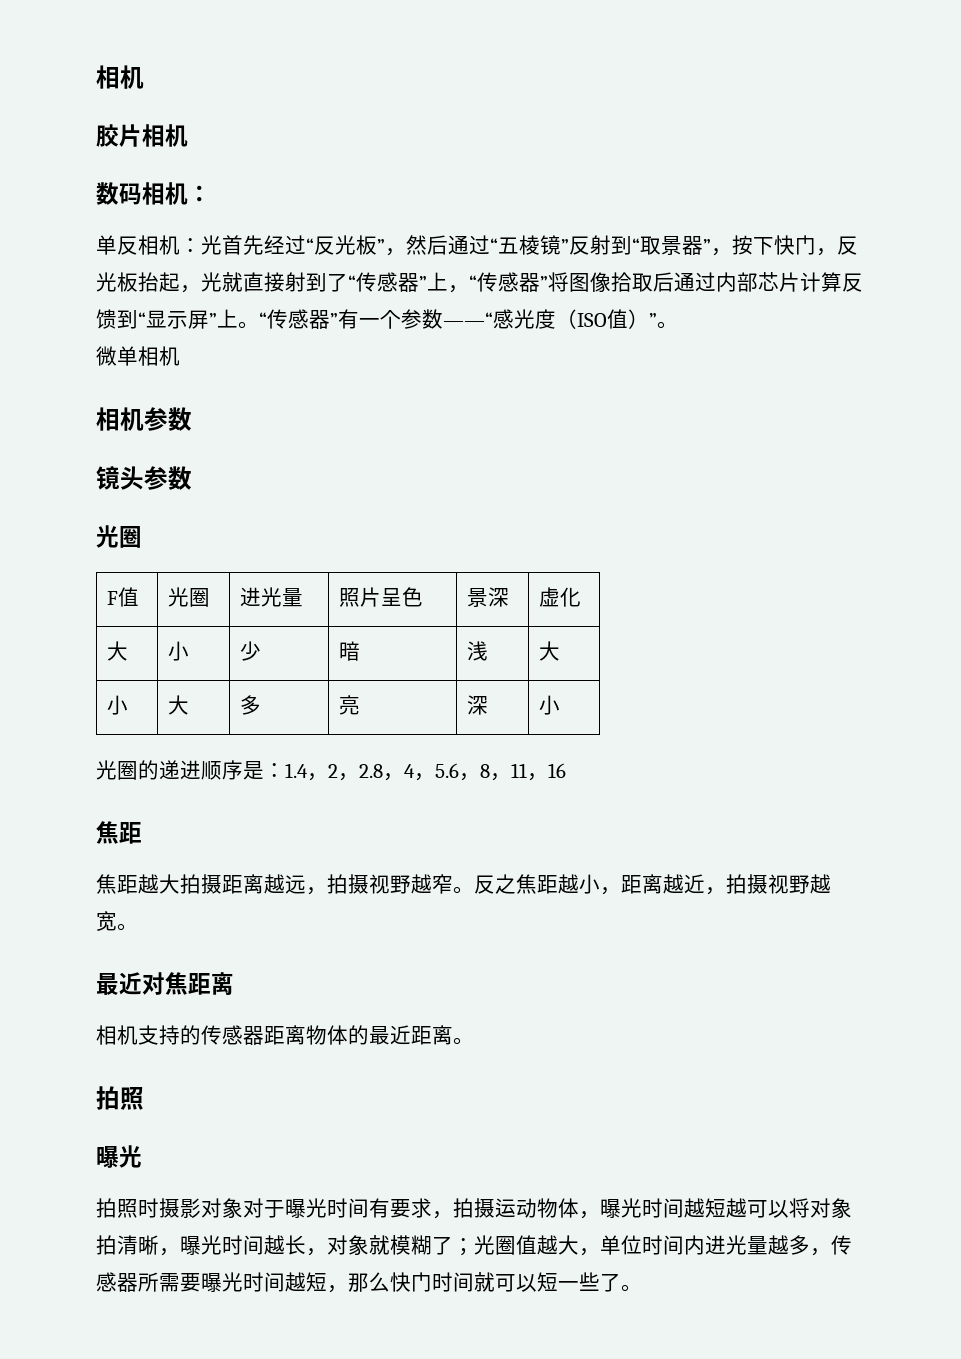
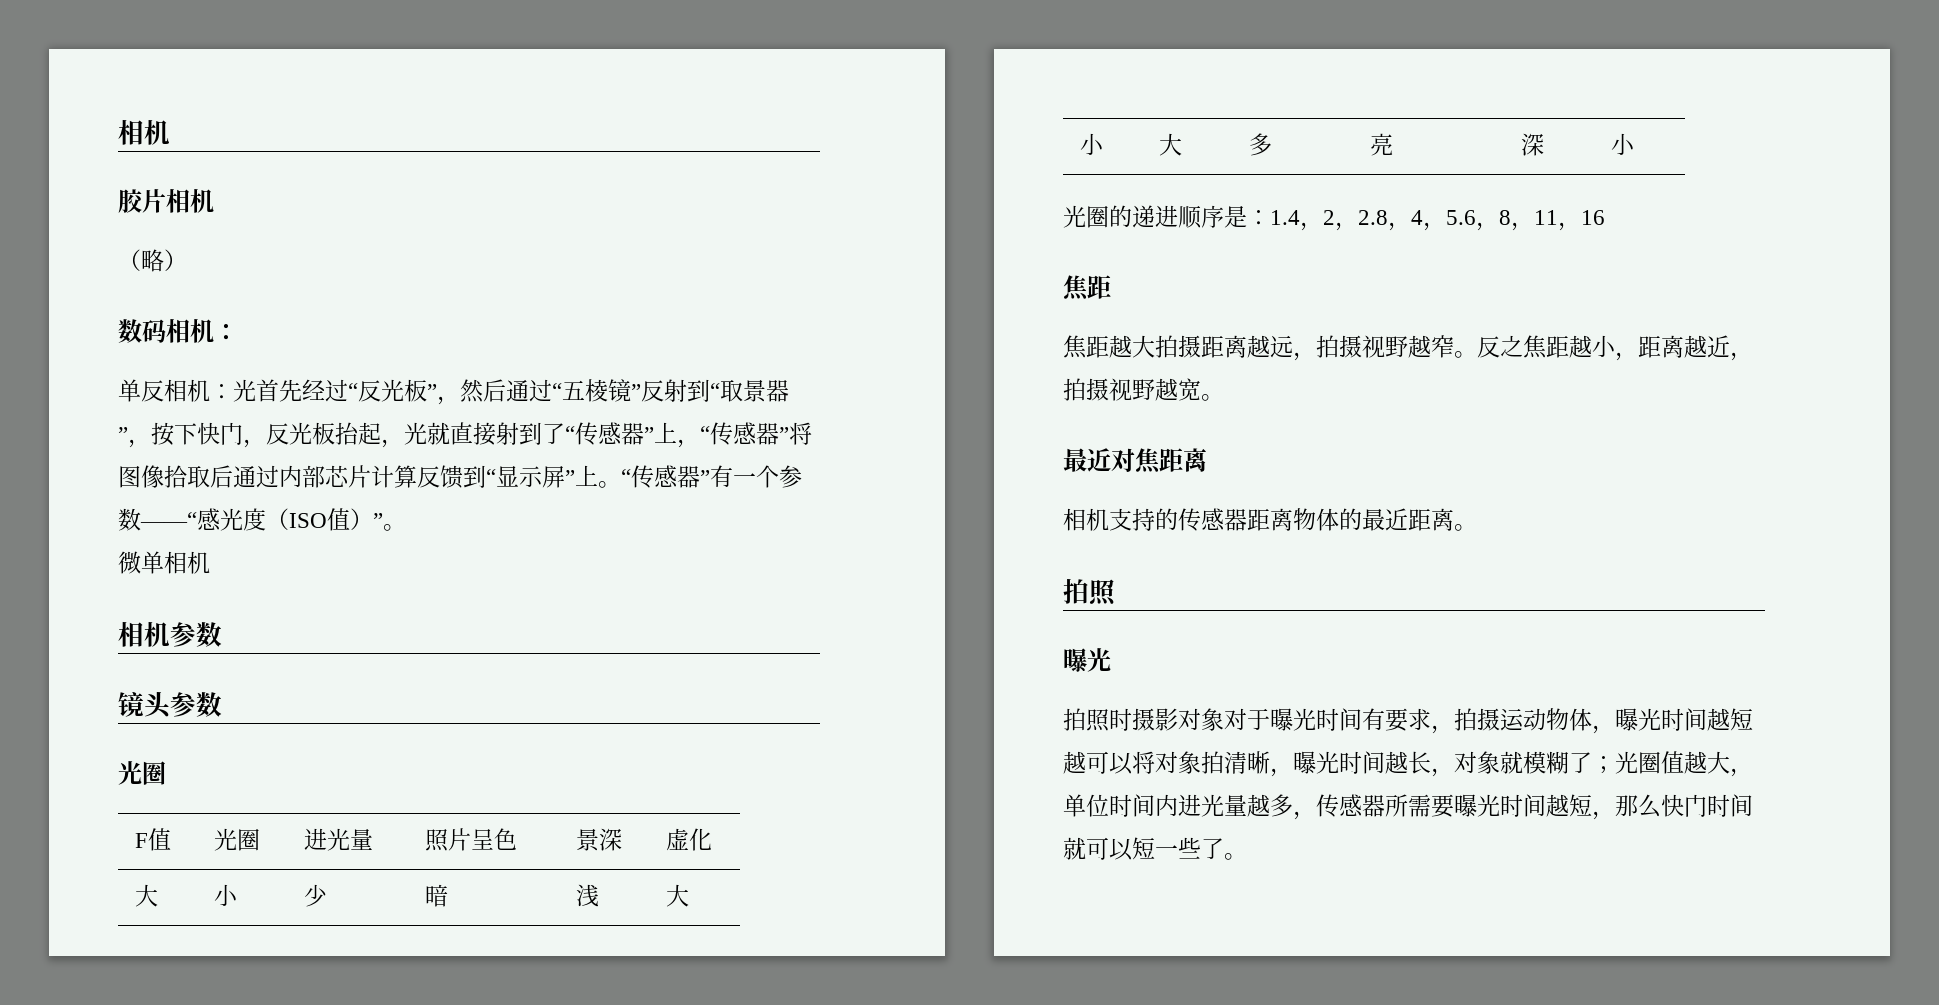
(188, 135) none -> [118,249,187,272] // （略）

